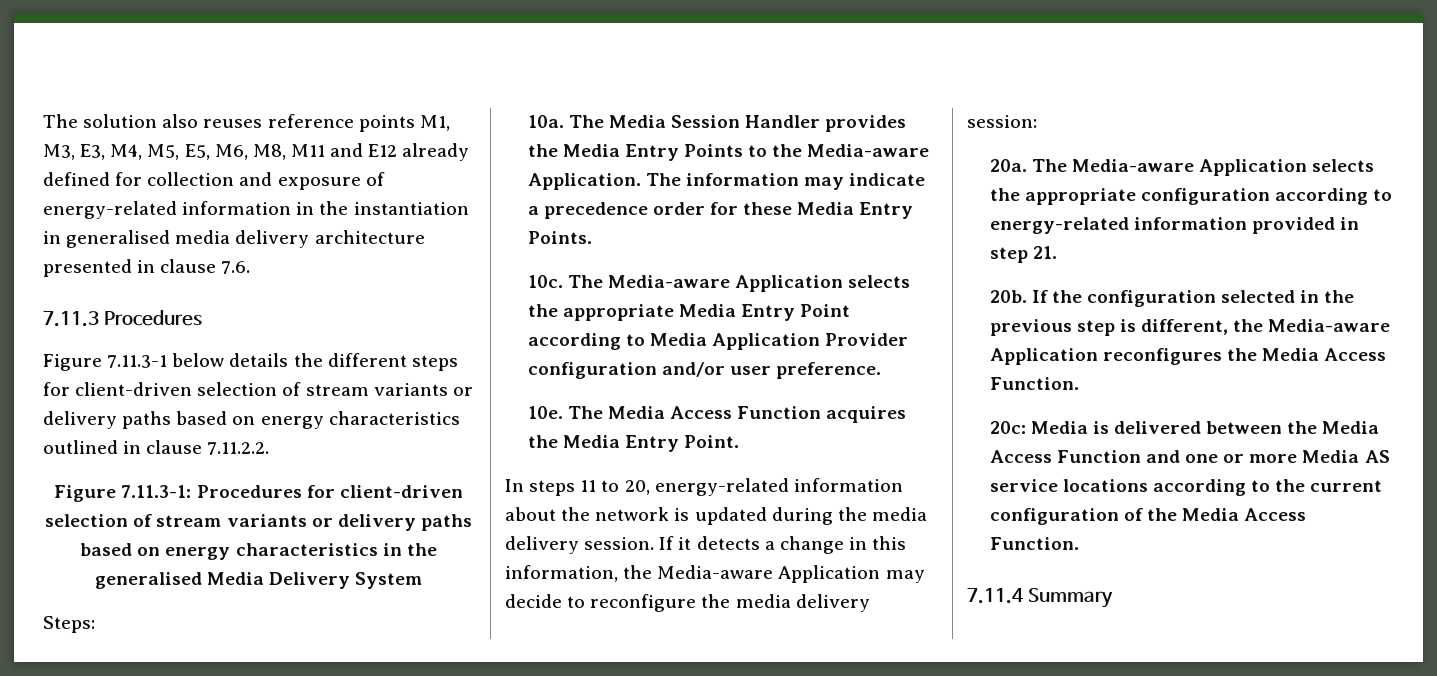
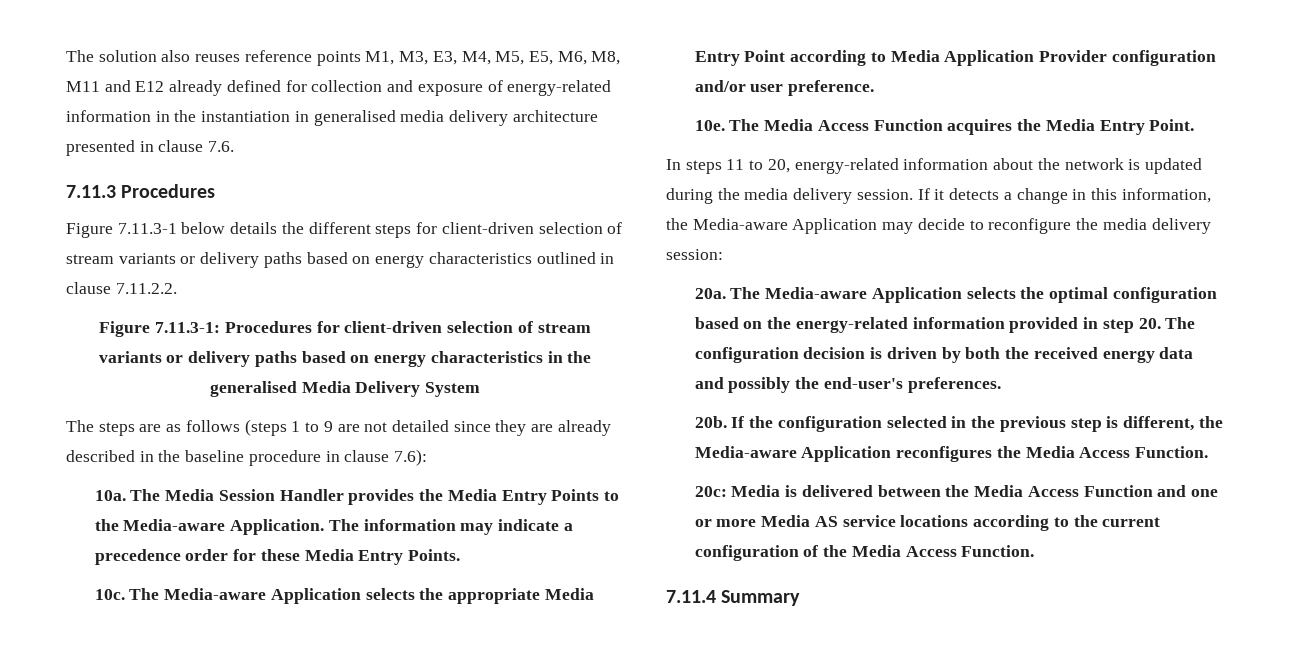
[43,616,95,633] Steps: -> [66,419,611,436] [66,449,428,466] The steps are as follows (steps 1 to 9 are not detailed since they are already described in the baseline procedure in clause 7.6):
[1024,188,1393,205] appropriate configuration according to -> [1049,287,1217,303] [694,317,792,329] optimal configuration based on the
[1032,246,1057,259] 21. -> [1138,317,1196,329] [694,347,1194,363] [694,377,1001,393] 20. The configuration decision is driven by both the received energy data and possibly the end-user's preferences.

